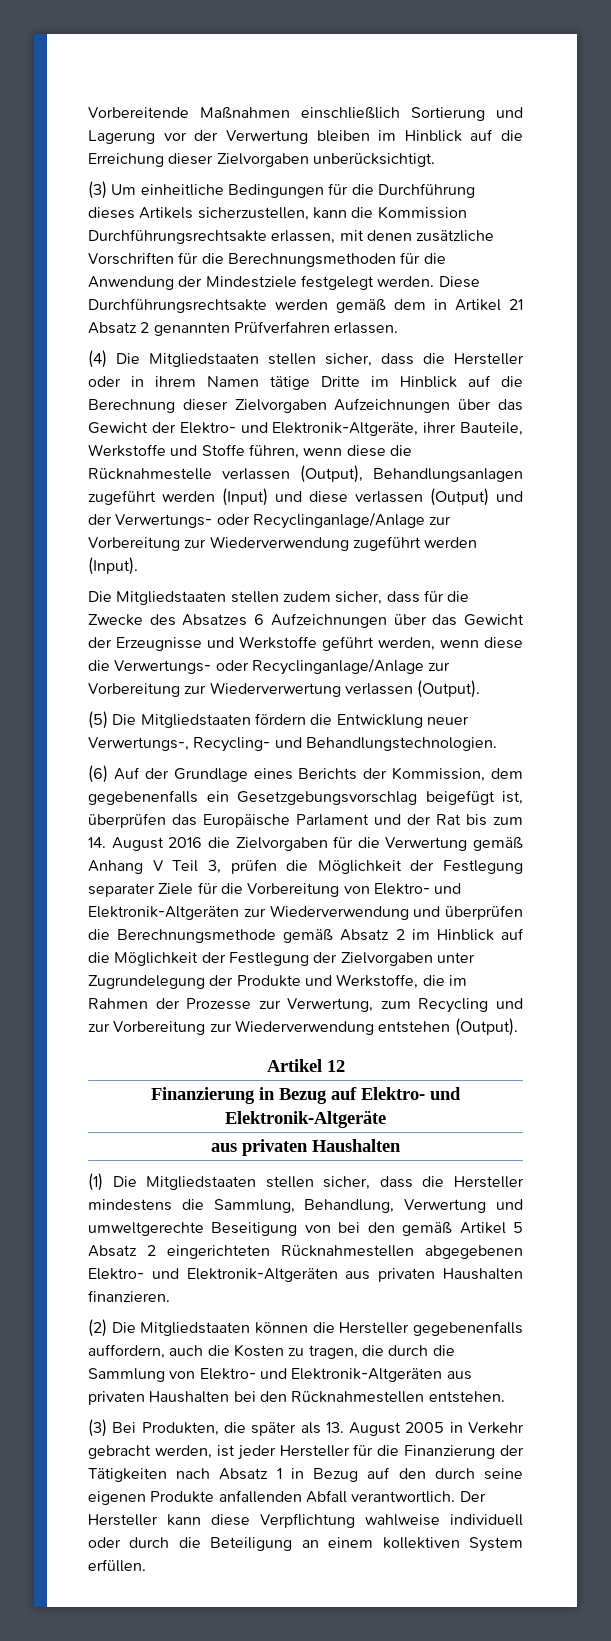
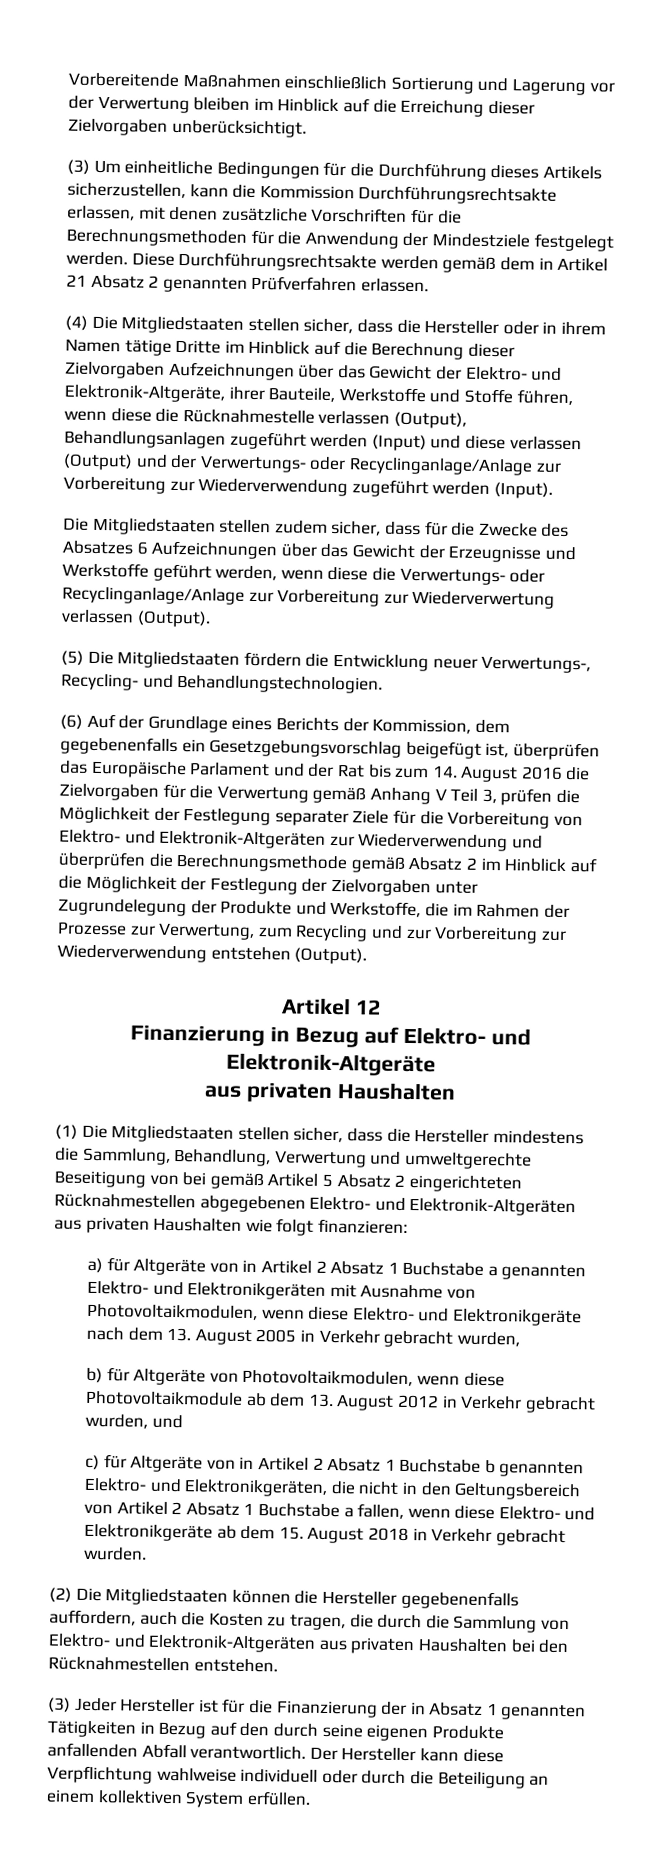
[367,1222,395,1233] den -> (207, 1179) none
[88,1290,170,1302] finanzieren. -> [245,1218,408,1236] [86,1257,587,1281] [86,1280,476,1300] [86,1303,582,1327] [85,1326,520,1348] [85,1367,505,1387] [84,1390,596,1414] [84,1413,183,1429] [84,1454,585,1478] [83,1477,581,1501] [83,1501,596,1521] [83,1523,566,1547] [82,1546,147,1561] wie folgt finanzieren: // a) für Altgeräte von in Artikel 2 Absatz 1 Buchstabe a genannten Elektro- und Elektronikgeräten mit Ausnahme von Photovoltaikmodulen, wenn diese Elektro- und Elektronikgeräte nach dem 13. August 2005 in Verkehr gebracht wurden, // b) für Altgeräte von Photovoltaikmodulen, wenn diese Photovoltaikmodule ab dem 13. August 2012 in Verkehr gebracht wurden, und // c) für Altgeräte von in Artikel 2 Absatz 1 Buchstabe b genannten Elektro- und Elektronikgeräten, die nicht in den Geltungsbereich von Artikel 2 Absatz 1 Buchstabe a fallen, wenn diese Elektro- und Elektronikgeräte ab dem 15. August 2018 in Verkehr gebracht wurden.
[112,1422,524,1436] [88,1444,524,1460] [88,1468,282,1482] Bei Produkten, die später als 13. August 2005 in Verkehr gebracht werden, ist jeder Hersteller für die Finanzierung der Tätigkeiten nach Absatz 1 -> [74,1697,587,1721] [47,1720,136,1738] Jeder Hersteller ist für die Finanzierung der in Absatz 1 genannten Tätigkeiten

